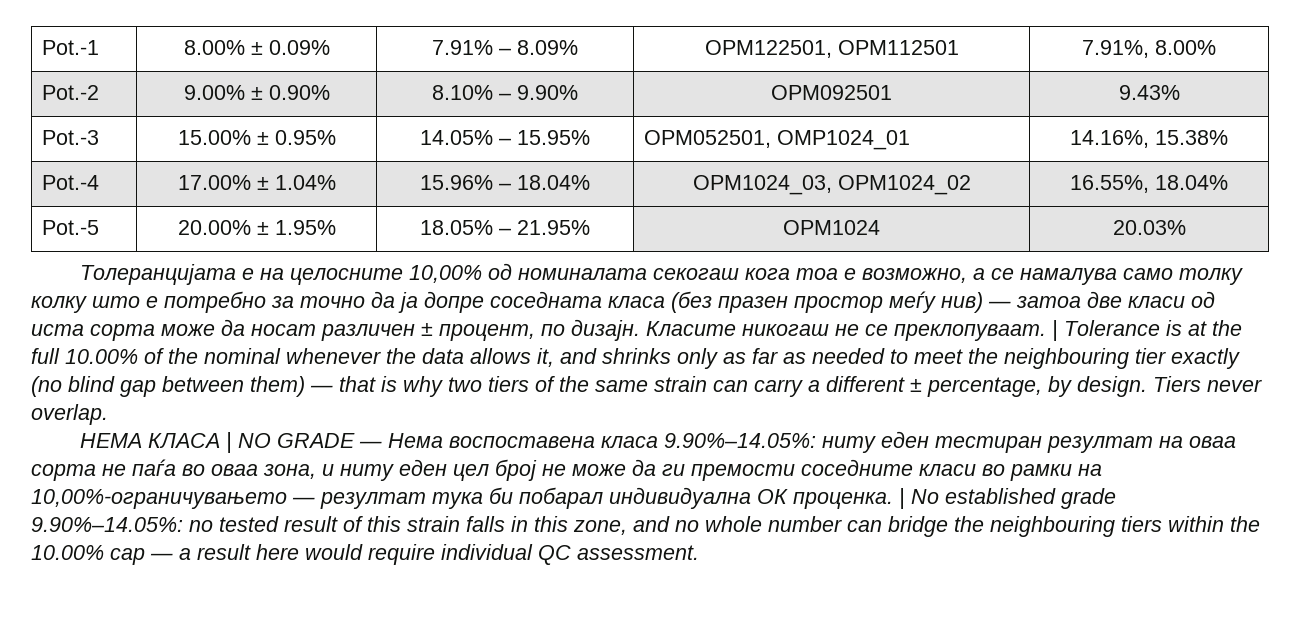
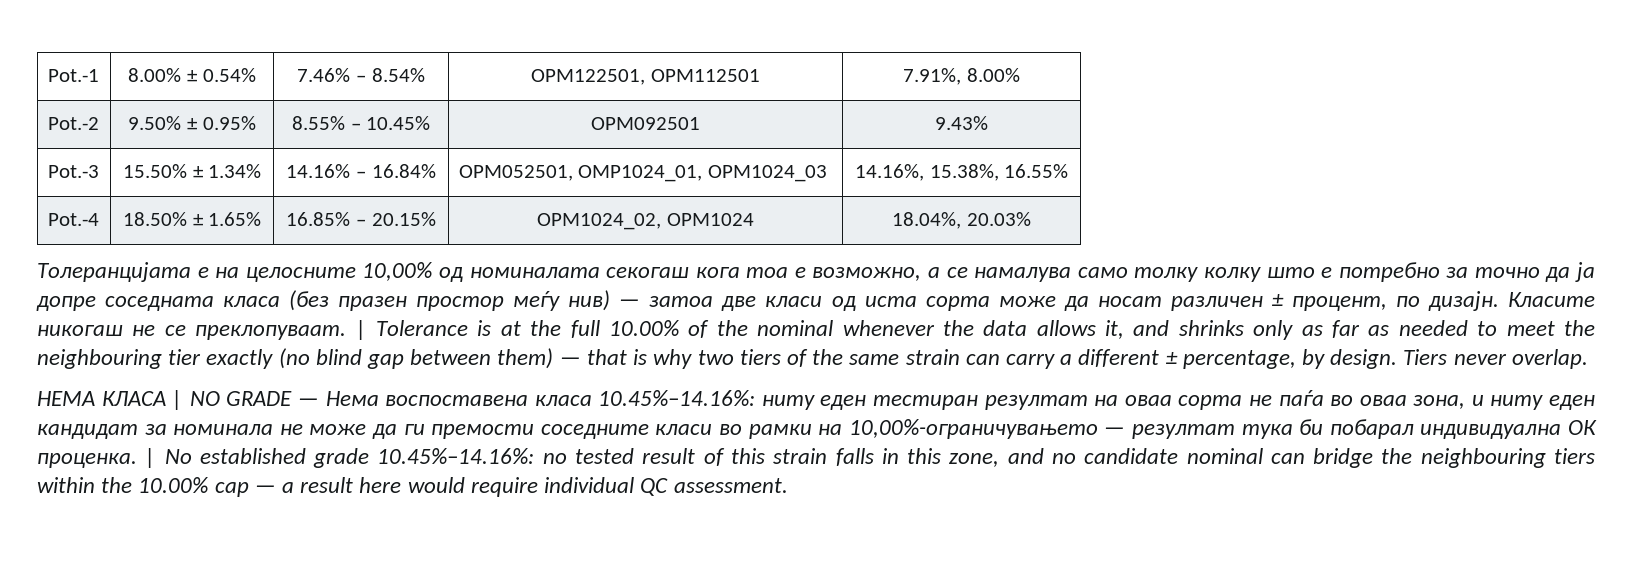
[268,40,330,55] [432,40,578,55] 0.09% | 7.91% – 8.09% -> [202,68,256,82] [297,68,425,82] 0.54% | 7.46% – 8.54%
[183,85,330,100] [432,85,578,100] [770,85,892,100] [1118,85,1180,100] [42,130,100,145] [177,130,336,145] [420,130,590,145] 9.00% ± 0.90% | 8.10% – 9.90% | OPM092501 | 9.43% // Pot.-3 | 15.00% ± 0.95% | 14.05% – 15.95% -> [128,116,256,130] [291,116,431,130] [591,117,700,130] [935,116,988,130] [47,165,99,178] [122,164,262,178] [286,164,436,178] 9.50% ± 0.95% | 8.55% – 10.45% | OPM092501 | 9.43% // Pot.-3 | 15.50% ± 1.34% | 14.16% – 16.84%
[777,130,911,150] OMP1024_01 -> [578,165,827,182] OMP1024_01, OPM1024_03
[1155,130,1228,145] 15.38% -> [929,164,1069,181] 15.38%, 16.55%
[177,175,336,190] [420,175,590,190] [692,175,971,195] [1070,175,1228,193] [42,220,100,235] [177,220,336,235] [420,220,590,235] 17.00% ± 1.04% | 15.96% – 18.04% | OPM1024_03, OPM1024_02 | 16.55%, 18.04% // Pot.-5 | 20.00% ± 1.95% | 18.05% – 21.95% | -> [122,212,262,226] [286,212,436,226] [537,213,662,230] 18.50% ± 1.65% | 16.85% – 20.15% | OPM1024_02,
(880, 227) none -> [892,212,962,229] 18.04%,
[664,433,817,448] 9.90%–14.05%: -> [598,390,756,406] 10.45%–14.16%:
[453,459,537,481] цел број -> [37,424,274,439] кандидат за номинала
[31,517,183,532] 9.90%–14.05%: -> [377,448,535,464] 10.45%–14.16%:
[705,516,842,532] whole number -> [1084,448,1263,464] candidate nominal

